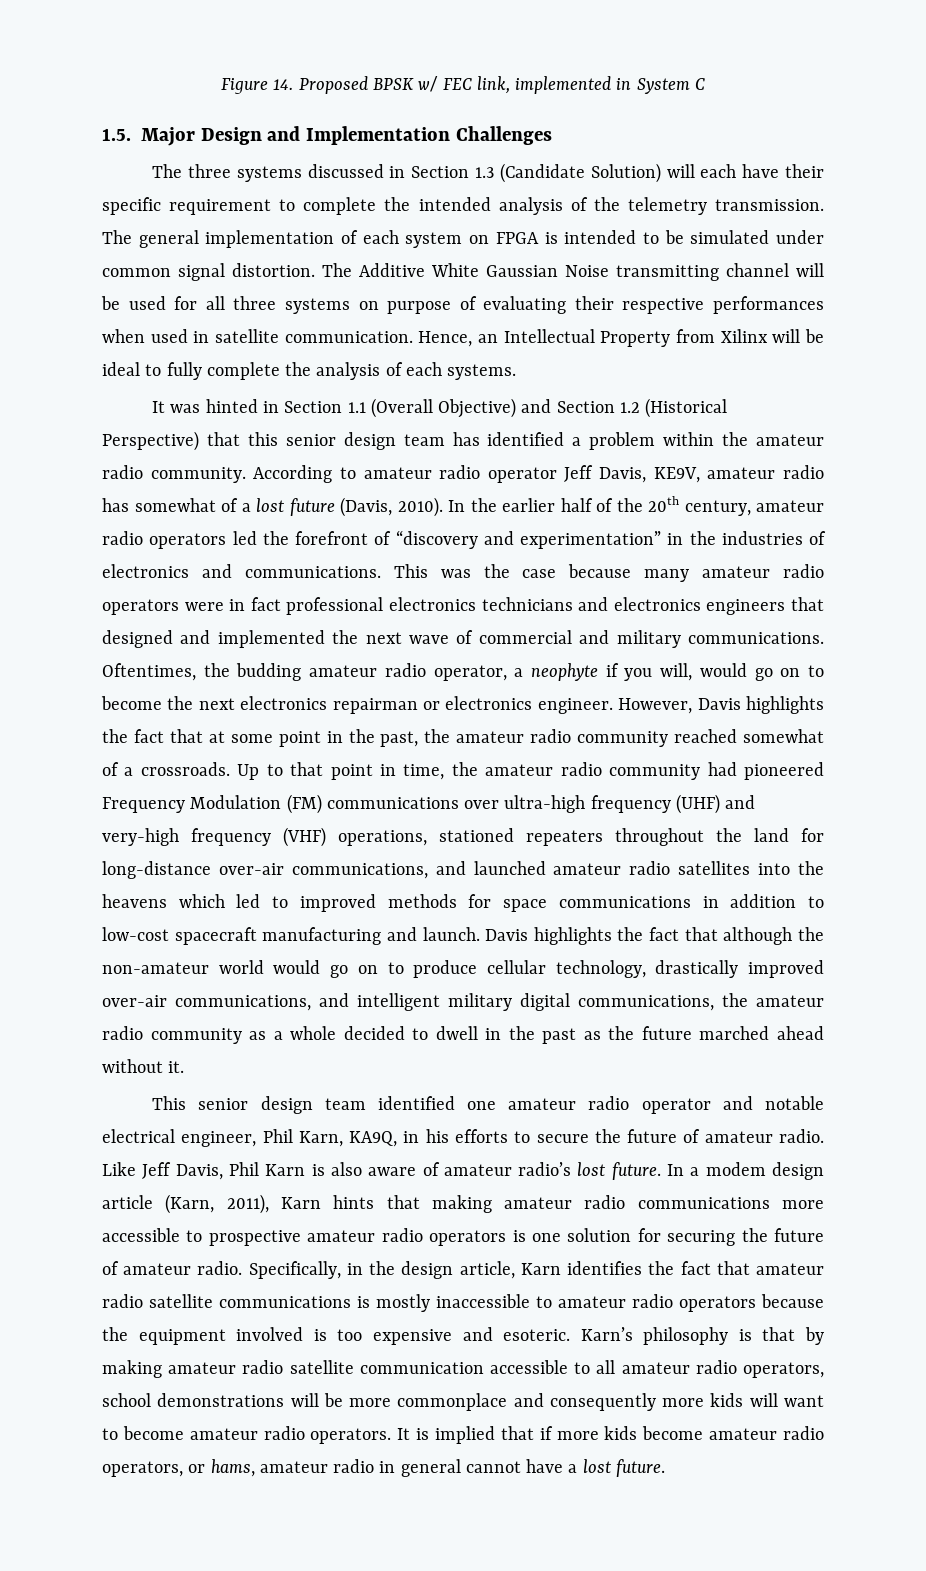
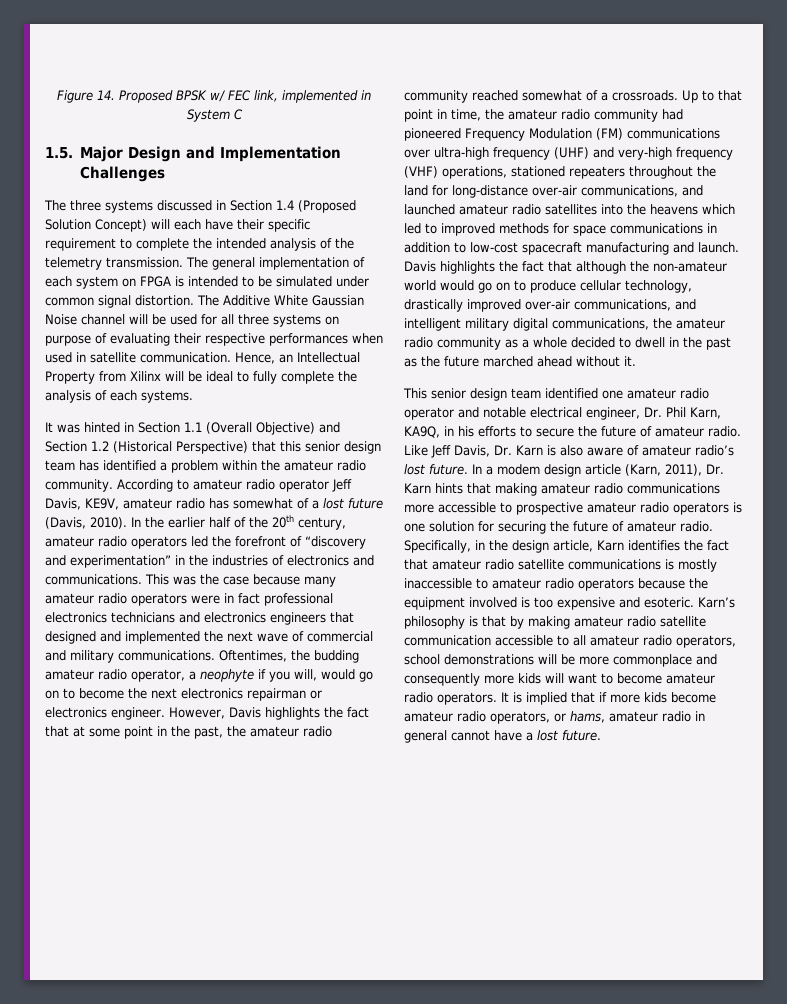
[475,163,661,183] 1.3 (Candidate Solution) -> [276,200,356,213] [45,219,147,232] 1.4 (Proposed Solution Concept)
[616,265,719,281] transmitting -> (77, 319) none
(257, 1139) none -> [644,407,662,417] Dr.
[228,1162,259,1176] Phil -> [494,445,512,455] Dr.
(269, 1204) none -> [706,464,724,474] Dr.

